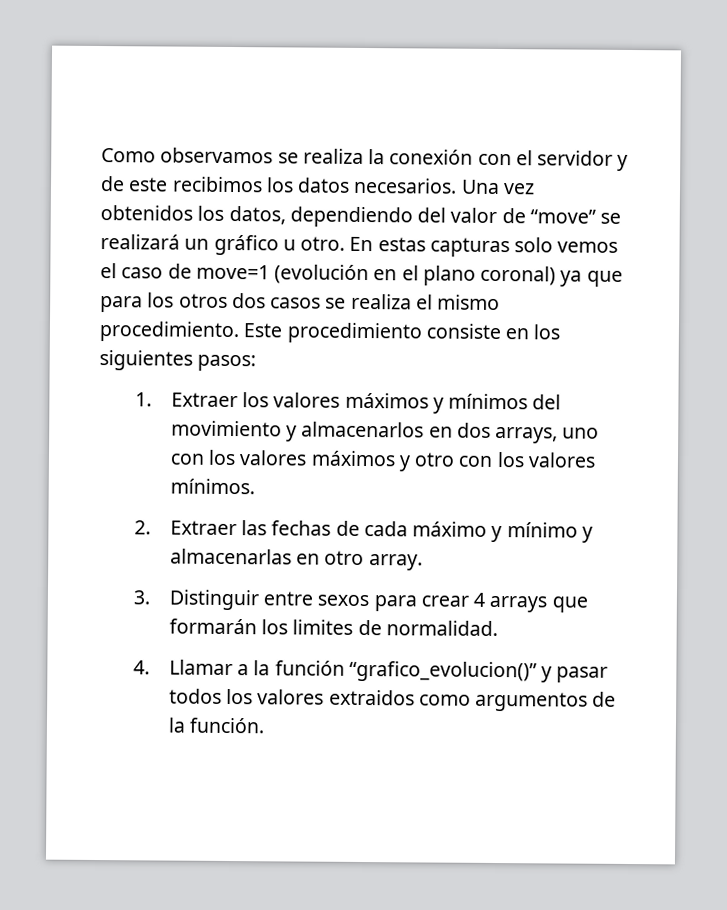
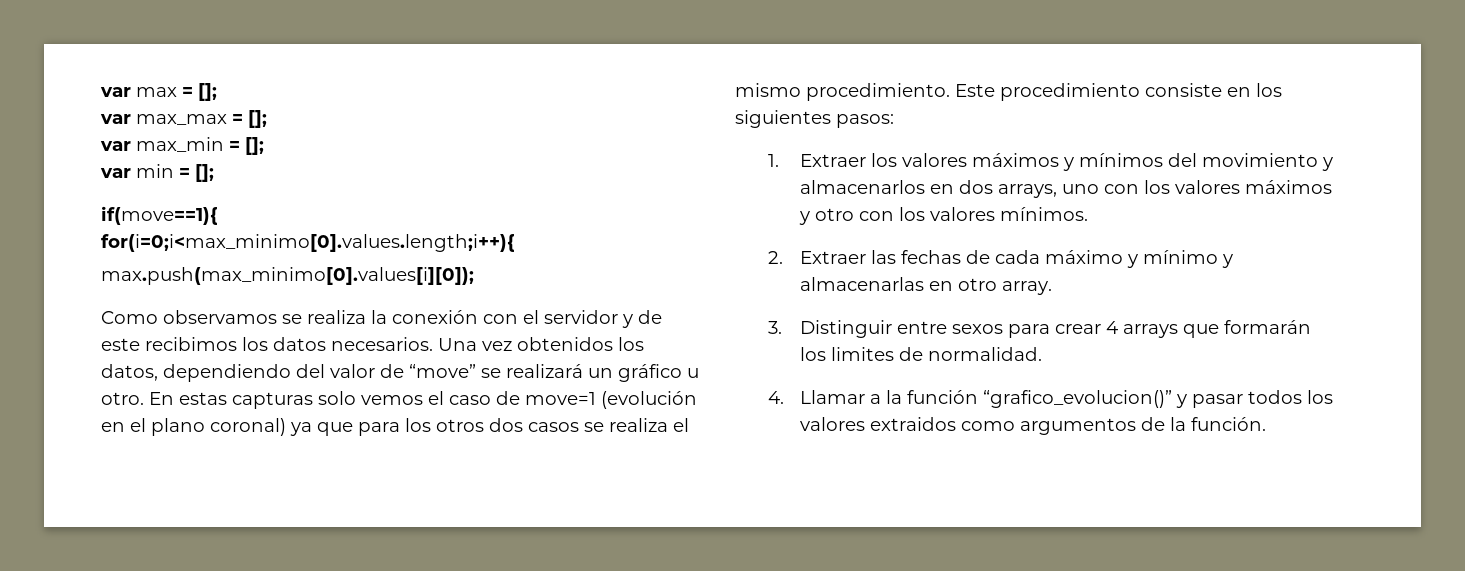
(101, 155) none -> [100,83,217,101] [100,110,267,128] [100,137,264,155] [100,164,214,182] [101,206,217,225] [101,234,514,252] [101,267,474,285] var max = []; // var max_max = []; // var max_min = []; // var min = []; // if(move==1){ // for(i=0;i<max_minimo[0].values.length;i++){ // max.push(max_minimo[0].values[i][0]); //

